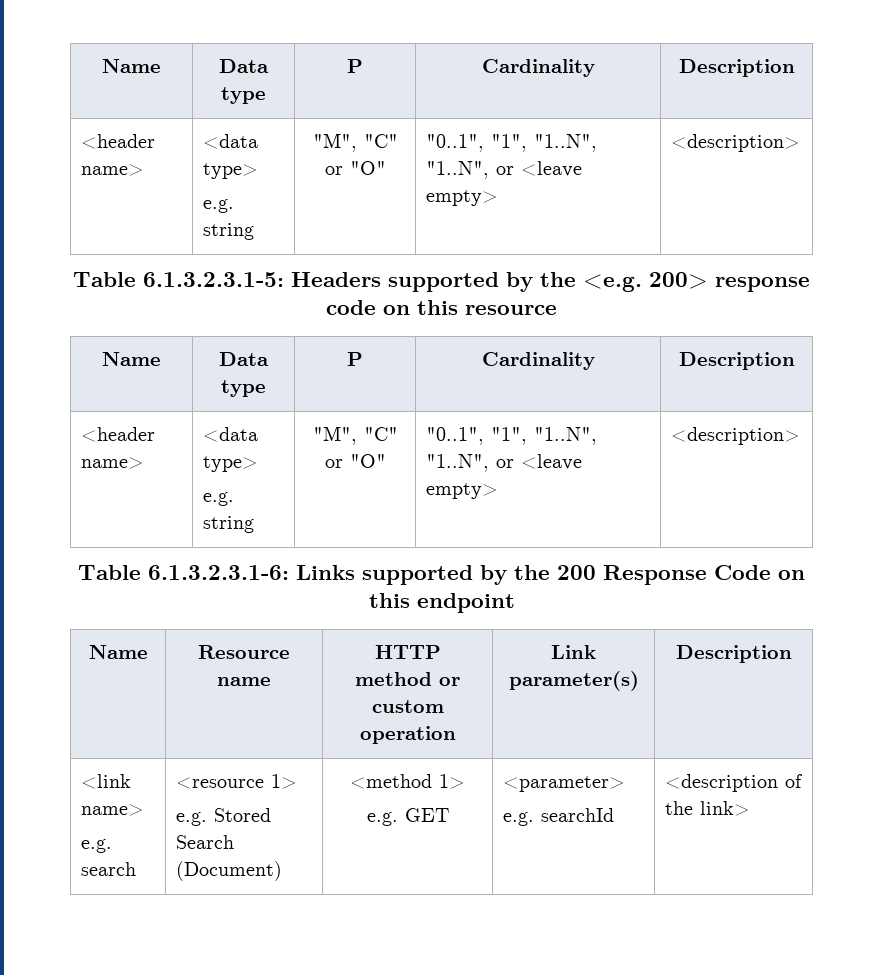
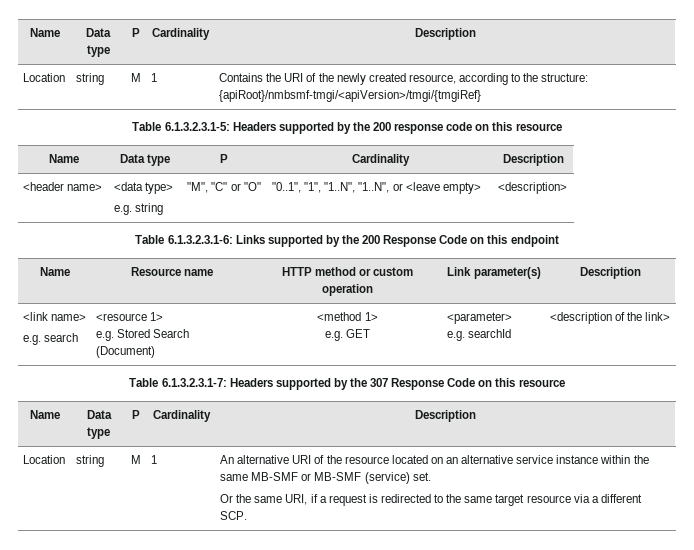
[102,59,161,73] [219,59,269,73] [221,87,266,104] [347,59,363,73] [481,59,595,77] [678,59,795,77] [80,134,155,149] [80,164,144,176] [202,134,258,149] [202,163,258,179] [202,199,234,213] [202,223,254,240] [312,133,398,152] [324,161,386,175] [425,134,597,152] [425,161,582,179] [425,190,498,206] [670,134,800,152] Name | Data type | P | Cardinality | Description // <header name> | <data type> // e.g. string | "M", "C" or "O" | "0..1", "1", "1..N", "1..N", or <leave empty> | <description> -> [30,28,60,37] [86,28,111,37] [86,45,110,57] [131,28,140,37] [152,28,210,40] [414,28,476,40] [23,73,66,82] [76,73,105,85] [130,73,141,82] [151,73,158,82] [219,73,589,85] [219,90,482,102] Name | Data type | P | Cardinality | Description // Location | string | M | 1 | Contains the URI of the newly created resource, according to the structure: {apiRoot}/nmbsmf-tmgi/<apiVersion>/tmgi/{tmgiRef}
[583,272,708,292] <e.g. 200> -> [373,122,392,131] 200
(750, 808) none -> [129,378,565,390] [30,410,60,419] [86,410,112,419] [87,427,110,439] [132,410,140,419] [152,410,211,422] [415,410,476,422] [23,455,66,464] [76,455,105,467] [131,455,141,464] [151,455,158,464] [220,455,649,464] [220,472,431,484] [220,494,642,506] [220,511,248,520] // Table 6.1.3.2.3.1-7: Headers supported by the 307 Response Code on this resource // Name | Data type | P | Cardinality | Description // Location | string | M | 1 | An alternative URI of the resource located on an alternative service instance within the same MB-SMF or MB-SMF (service) set. // Or the same URI, if a request is redirected to the same target resource via a different SCP.

